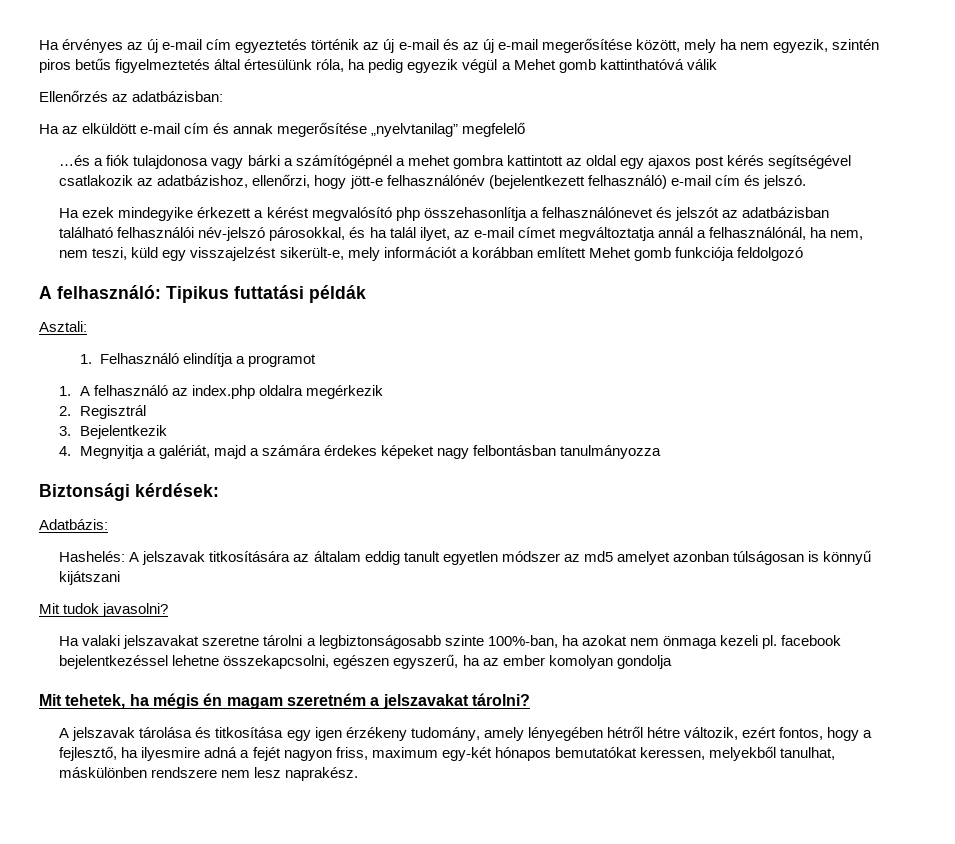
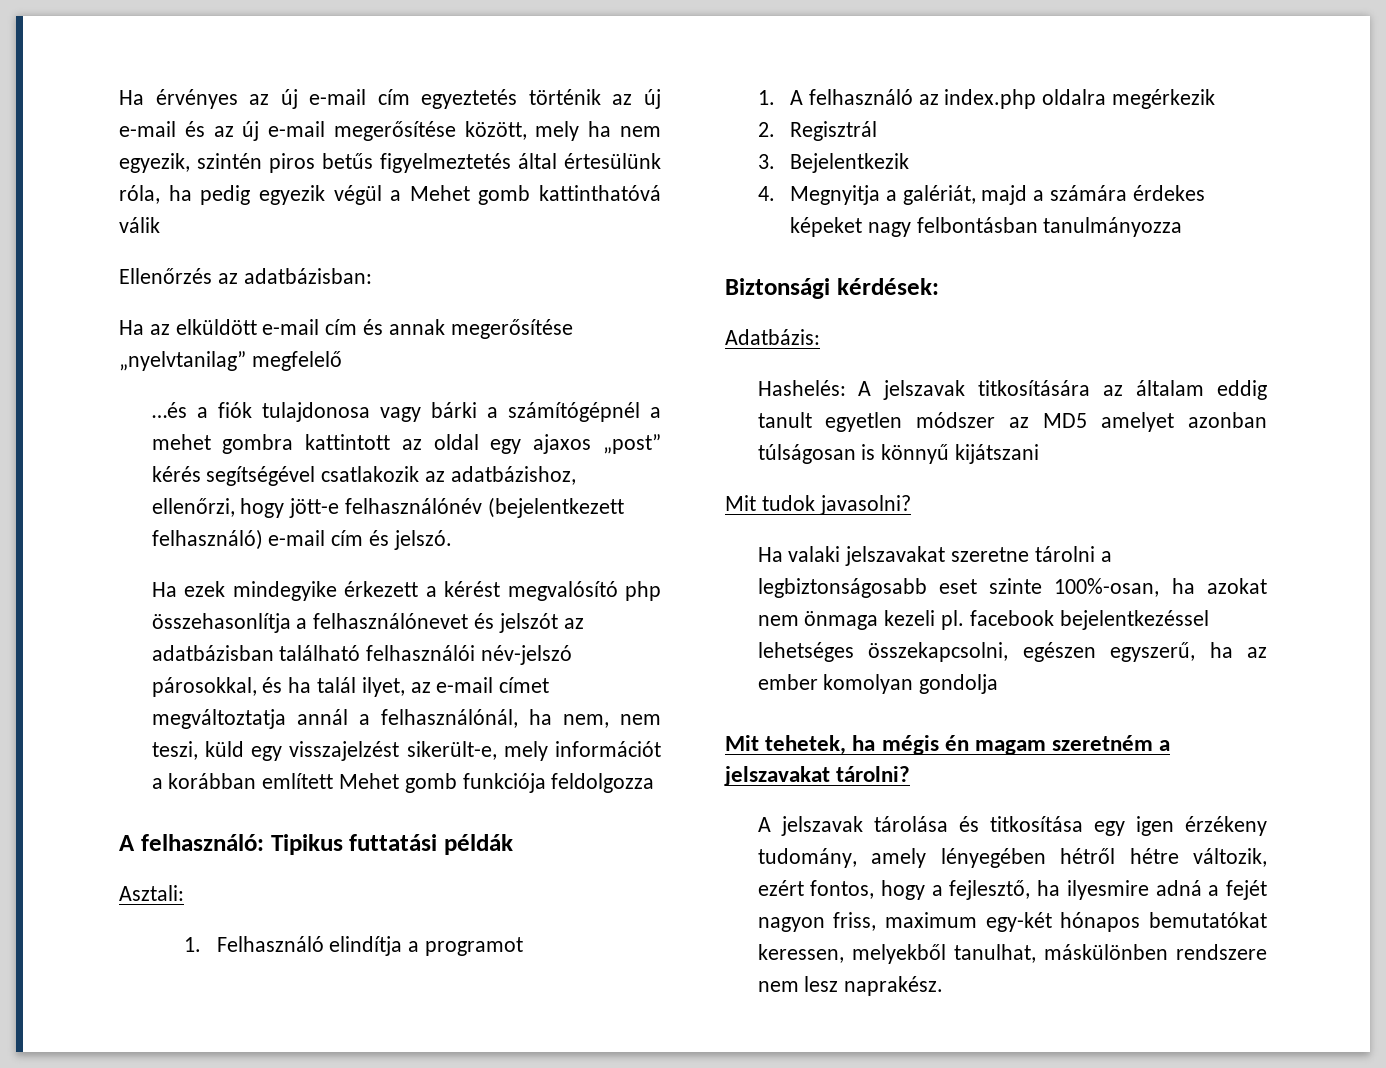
[695,156,725,169] post -> [603,434,662,454] „post”
[736,247,803,261] feldolgozó -> [551,773,655,793] feldolgozza
[583,551,613,562] md5 -> [1043,413,1088,428] MD5
[444,635,558,648] szinte 100%-ban, -> [938,578,1160,597] eset szinte 100%-osan,
[172,655,220,666] lehetne -> [757,642,854,662] lehetséges

